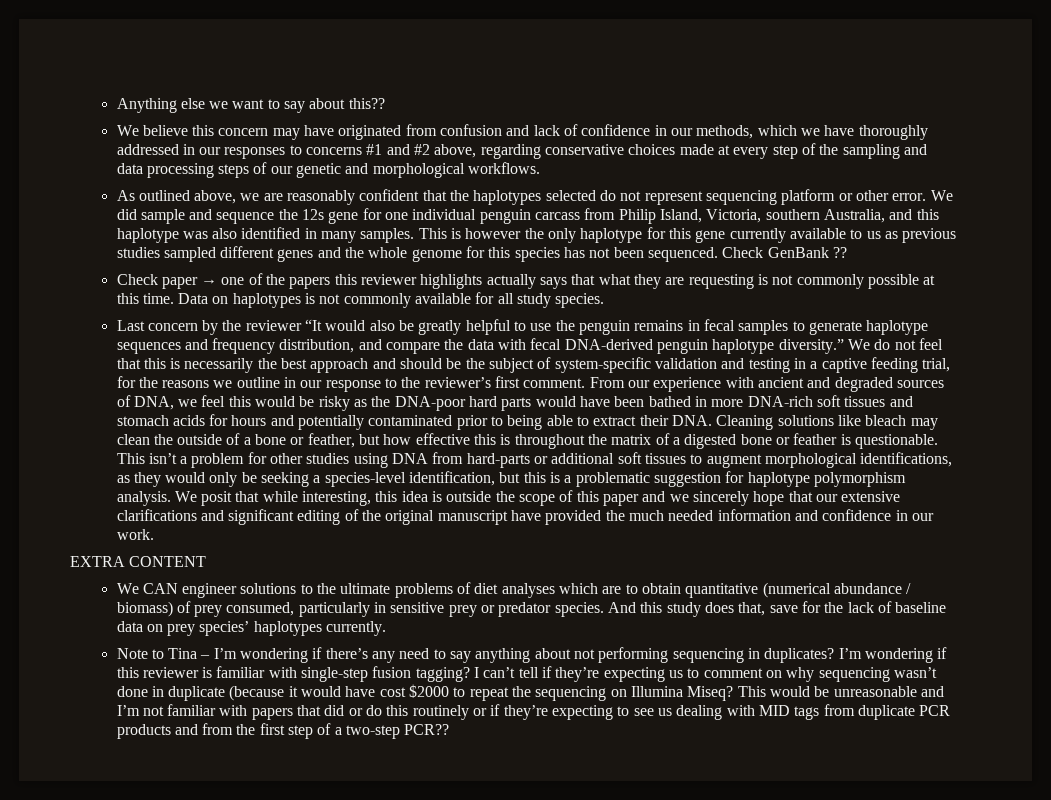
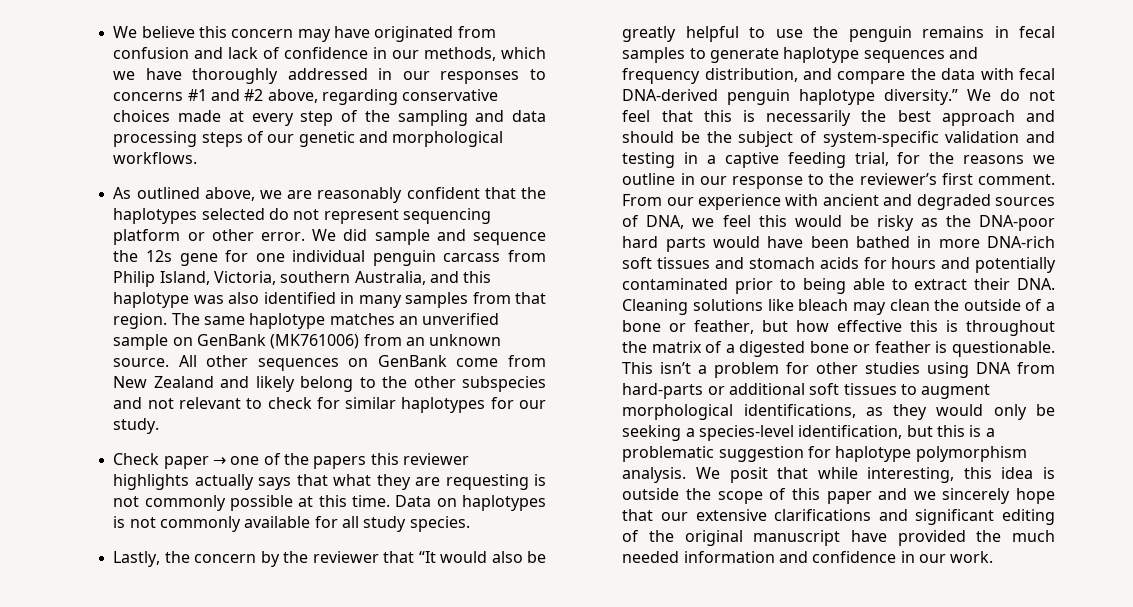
[116,98,385,113] Anything else we want to say about this?? // -> (113, 32) none
[360,227,957,243] [116,246,847,262] samples. This is however the only haplotype for this gene currently available to us as previous studies sampled different genes and the whole genome for this species has not been sequenced. Check GenBank ?? -> [405,292,546,308] [113,313,500,329] [113,334,502,350] [113,355,546,371] [113,376,546,392] [113,397,546,413] [113,418,160,434] samples from that region. The same haplotype matches an unverified sample on GenBank (MK761006) from an unknown source. All other sequences on GenBank come from New Zealand and likely belong to the other subspecies and not relevant to check for similar haplotypes for our study.
[116,320,145,331] Last -> [113,551,190,567] Lastly, the
(302, 325) none -> [383,551,415,563] that
[70,556,207,567] [116,582,912,598] [116,601,947,617] [116,621,387,636] [116,647,948,663] [116,666,937,682] [116,684,944,701] [116,704,951,720] [116,723,450,739] // EXTRA CONTENT // We CAN engineer solutions to the ultimate problems of diet analyses which are to obtain quantitative (numerical abundance / biomass) of prey consumed, particularly in sensitive prey or predator species. And this study does that, save for the lack of baseline data on prey species’ haplotypes currently. // Note to Tina – I’m wondering if there’s any need to say anything about not performing sequencing in duplicates? I’m wondering if this reviewer is familiar with single-step fusion tagging? I can’t tell if they’re expecting us to comment on why sequencing wasn’t done in duplicate (because it would have cost $2000 to repeat the sequencing on Illumina Miseq? This would be unreasonable and I’m not familiar with papers that did or do this routinely or if they’re expecting to see us dealing with MID tags from duplicate PCR products and from the first step of a two-step PCR?? -> (994, 557) none

